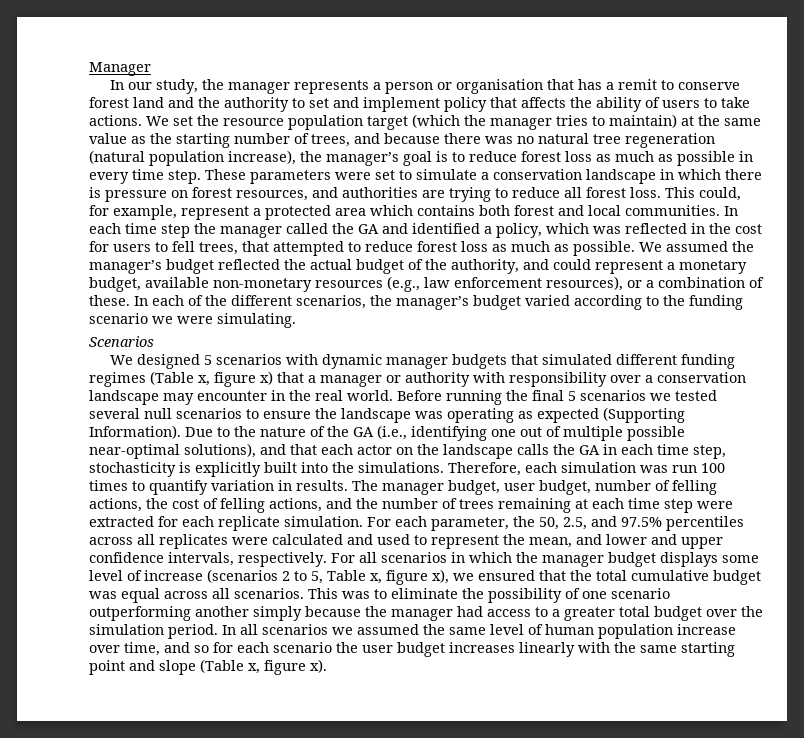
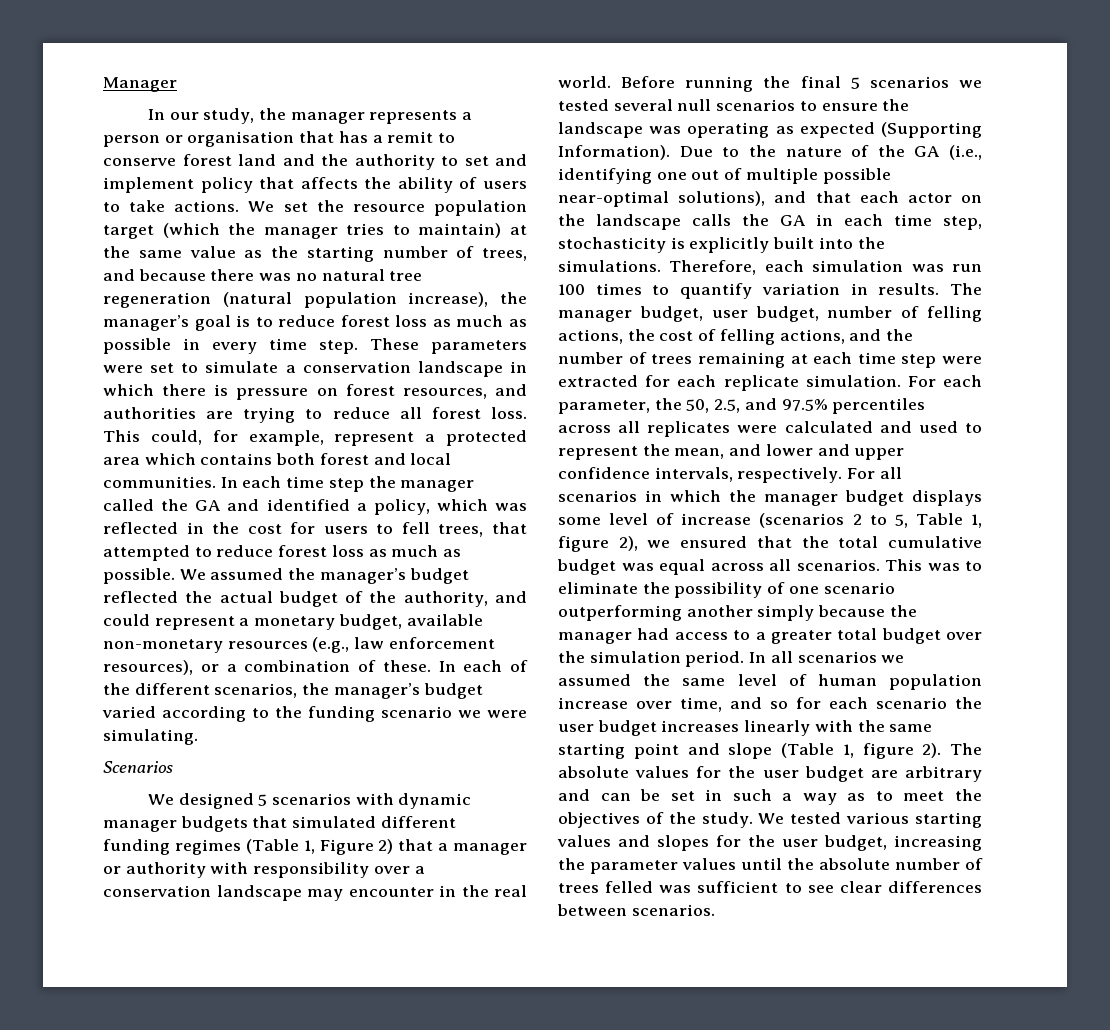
[198,371,273,387] x, figure x) -> [303,839,394,855] 1, Figure 2)
[370,569,449,585] x, figure x), -> [971,514,982,528] [558,536,638,552] 1, figure 2),
[248,659,327,675] x, figure x). -> [842,743,982,759] [558,766,982,782] [558,789,982,805] [558,812,982,828] [557,835,982,851] [558,858,983,874] [558,881,982,893] [557,904,715,916] 1, figure 2). The absolute values for the user budget are arbitrary and can be set in such a way as to meet the objectives of the study. We tested various starting values and slopes for the user budget, increasing the parameter values until the absolute number of trees felled was sufficient to see clear differences between scenarios.

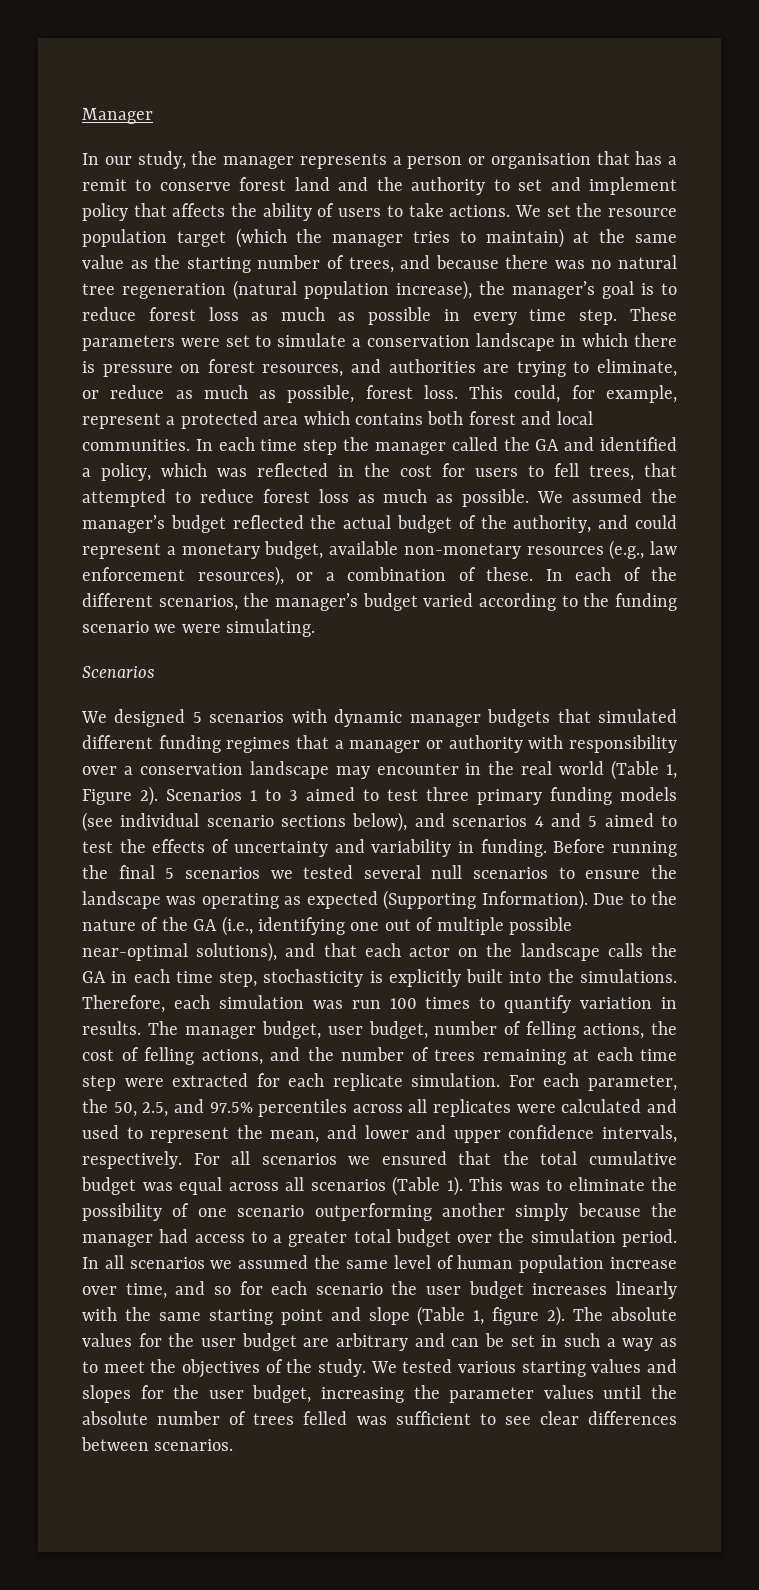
[332,407,422,419] reduce all -> [597,359,678,377] [82,385,355,403] eliminate, or reduce as much as possible,
[245,839,394,855] (Table 1, Figure 2) -> (291, 745) none
[558,76,611,88] world. -> [559,760,677,780] [82,786,677,806] [82,812,678,832] [82,839,547,857] world (Table 1, Figure 2). Scenarios 1 to 3 aimed to test three primary funding models (see individual scenario sections below), and scenarios 4 and 5 aimed to test the effects of uncertainty and variability in funding.
[645,490,982,506] [558,513,982,528] [558,536,638,552] in which the manager budget displays some level of increase (scenarios 2 to 5, Table 1, figure 2), -> (337, 1159) none
[796,559,880,571] scenarios. -> [310,1176,463,1196] scenarios (Table 1).

